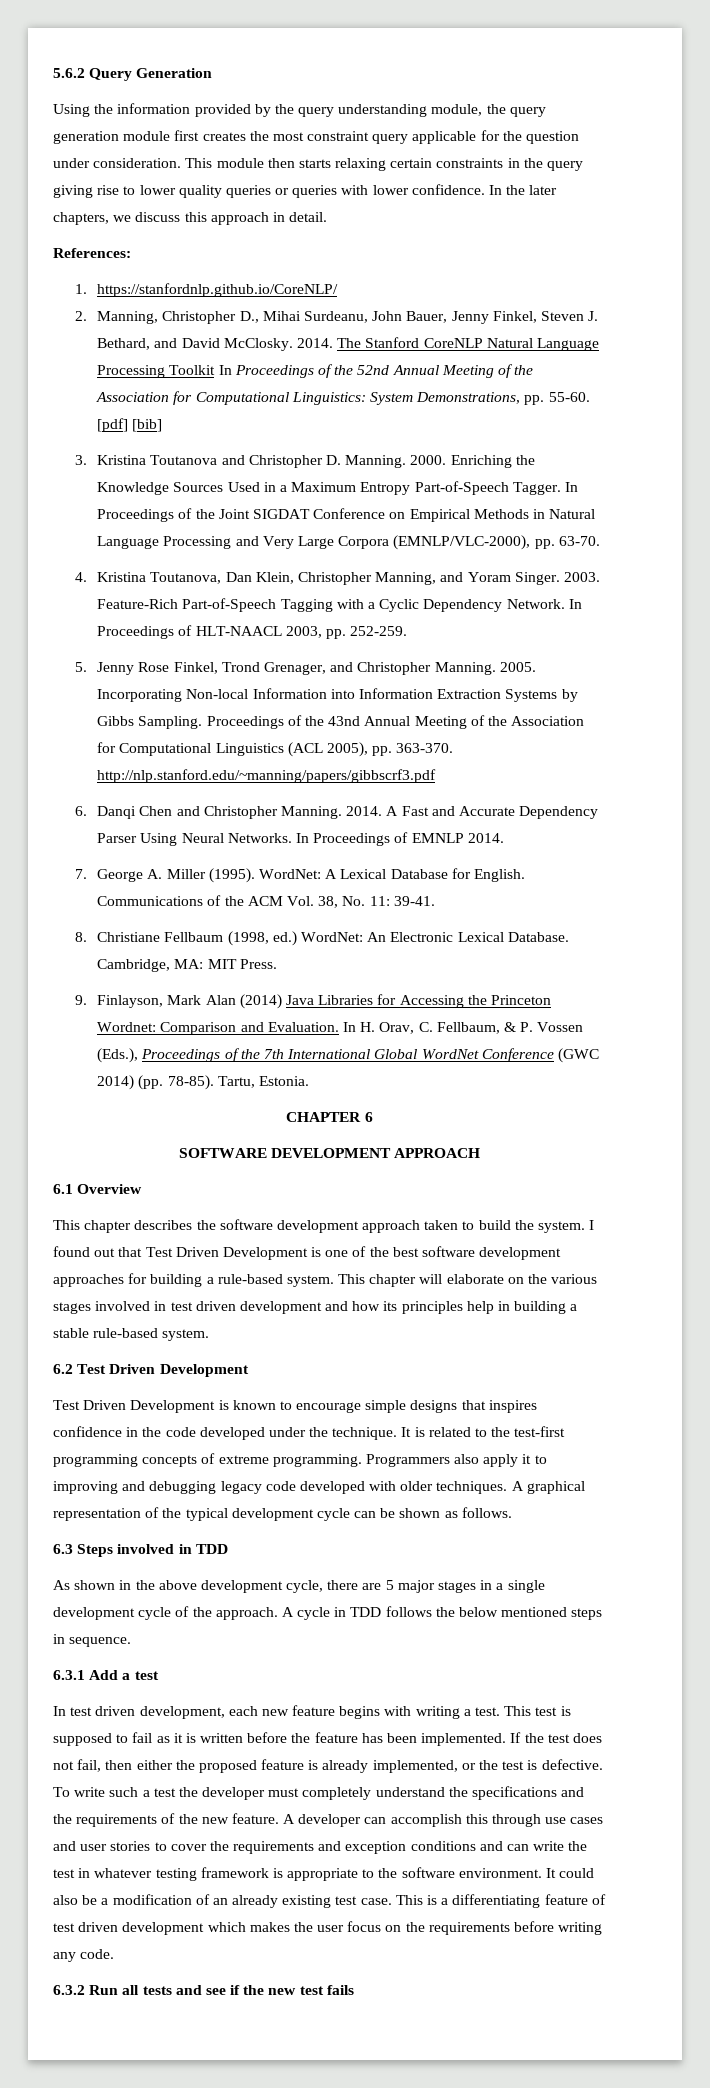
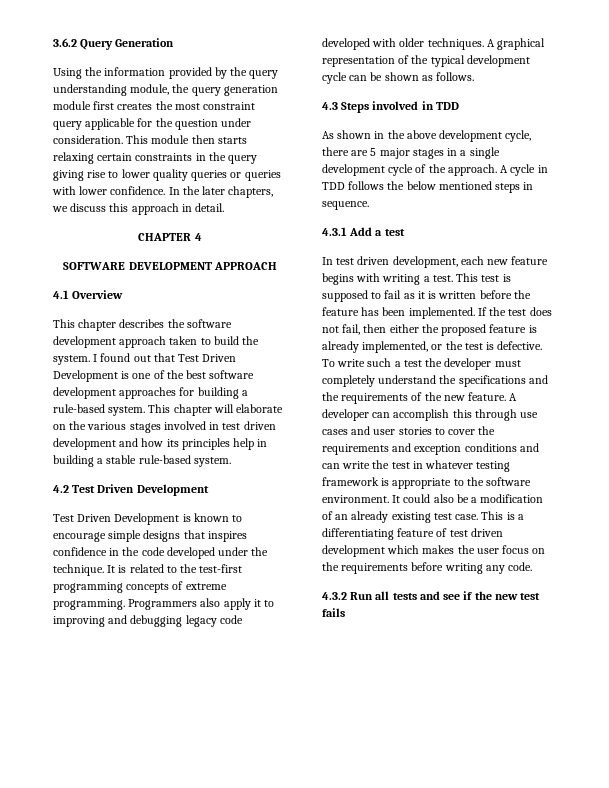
[53,68,85,78] 5.6.2 -> [53,38,77,47] 3.6.2
[53,248,131,258] [75,283,339,297] [75,311,599,324] [97,337,599,351] [97,364,534,378] [96,391,590,405] [97,418,163,432] [75,455,535,468] [97,481,578,495] [97,508,596,522] [97,535,600,550] [75,572,600,585] [97,598,582,612] [97,625,408,639] [75,662,536,675] [97,688,578,702] [97,715,585,729] [97,742,454,757] [97,769,437,783] [75,806,599,819] [97,832,504,846] [75,868,525,883] [97,895,435,908] [75,931,569,946] [97,959,277,972] [75,994,551,1009] [97,1022,584,1035] [97,1048,599,1063] [97,1075,309,1090] // References: // 1. https://stanfordnlp.github.io/CoreNLP/ // 2. Manning, Christopher D., Mihai Surdeanu, John Bauer, Jenny Finkel, Steven J. Bethard, and David McClosky. 2014. The Stanford CoreNLP Natural Language Processing Toolkit In Proceedings of the 52nd Annual Meeting of the Association for Computational Linguistics: System Demonstrations, pp. 55-60. [pdf] [bib] // 3. Kristina Toutanova and Christopher D. Manning. 2000. Enriching the Knowledge Sources Used in a Maximum Entropy Part-of-Speech Tagger. In Proceedings of the Joint SIGDAT Conference on Empirical Methods in Natural Language Processing and Very Large Corpora (EMNLP/VLC-2000), pp. 63-70. // 4. Kristina Toutanova, Dan Klein, Christopher Manning, and Yoram Singer. 2003. Feature-Rich Part-of-Speech Tagging with a Cyclic Dependency Network. In Proceedings of HLT-NAACL 2003, pp. 252-259. // 5. Jenny Rose Finkel, Trond Grenager, and Christopher Manning. 2005. Incorporating Non-local Information into Information Extraction Systems by Gibbs Sampling. Proceedings of the 43nd Annual Meeting of the Association for Computational Linguistics (ACL 2005), pp. 363-370. http://nlp.stanford.edu/~manning/papers/gibbscrf3.pdf // 6. Danqi Chen and Christopher Manning. 2014. A Fast and Accurate Dependency Parser Using Neural Networks. In Proceedings of EMNLP 2014. // 7. George A. Miller (1995). WordNet: A Lexical Database for English. Communications of the ACM Vol. 38, No. 11: 39-41. // 8. Christiane Fellbaum (1998, ed.) WordNet: An Electronic Lexical Database. Cambridge, MA: MIT Press. // 9. Finlayson, Mark Alan (2014) Java Libraries for Accessing the Princeton Wordnet: Comparison and Evaluation. In H. Orav, C. Fellbaum, & P. Vossen (Eds.), Proceedings of the 7th International Global WordNet Conference (GWC 2014) (pp. 78-85). Tartu, Estonia. -> (225, 207) none
[364,1112,373,1122] 6 -> [194,233,202,241] 4
[53,1184,73,1194] 6.1 -> [53,290,69,299] 4.1
[53,1364,73,1374] 6.2 -> [53,485,69,493] 4.2
[53,1544,73,1554] 6.3 -> [322,102,338,110] 4.3
[53,1670,85,1680] 6.3.1 -> [322,227,347,236] 4.3.1
[53,1985,85,1995] 6.3.2 -> [322,592,347,600] 4.3.2

